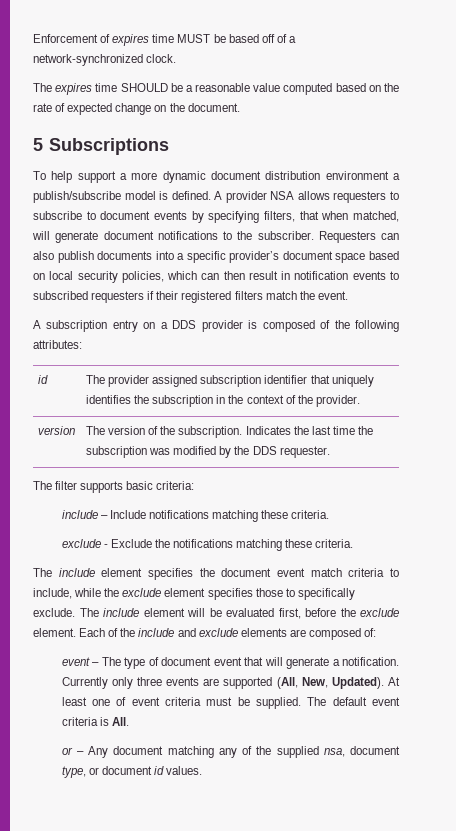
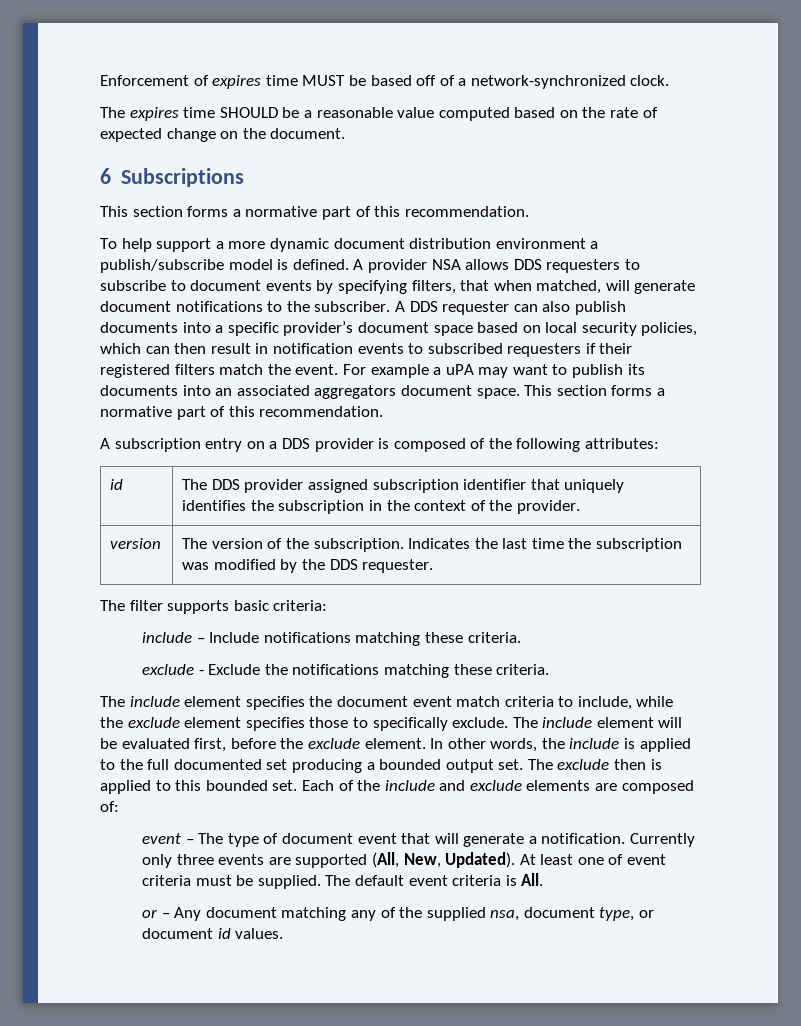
[33,138,43,151] 5 -> [100,168,111,184] 6
(169, 146) none -> [100,206,529,220] // This section forms a normative part of this recommendation.
(330, 195) none -> [513,259,542,270] DDS
[318,231,376,243] Requesters -> [394,301,510,315] A DDS requester
(348, 295) none -> [342,364,645,378] [100,385,665,399] [100,406,384,420] For example a uPA may want to publish its documents into an associated aggregators document space. This section forms a normative part of this recommendation.
(106, 379) none -> [211,479,240,490] DDS
(76, 632) none -> [430,738,691,752] [100,759,662,773] [100,780,298,794] In other words, the include is applied to the full documented set producing a bounded output set. The exclude then is applied to this bounded set.

